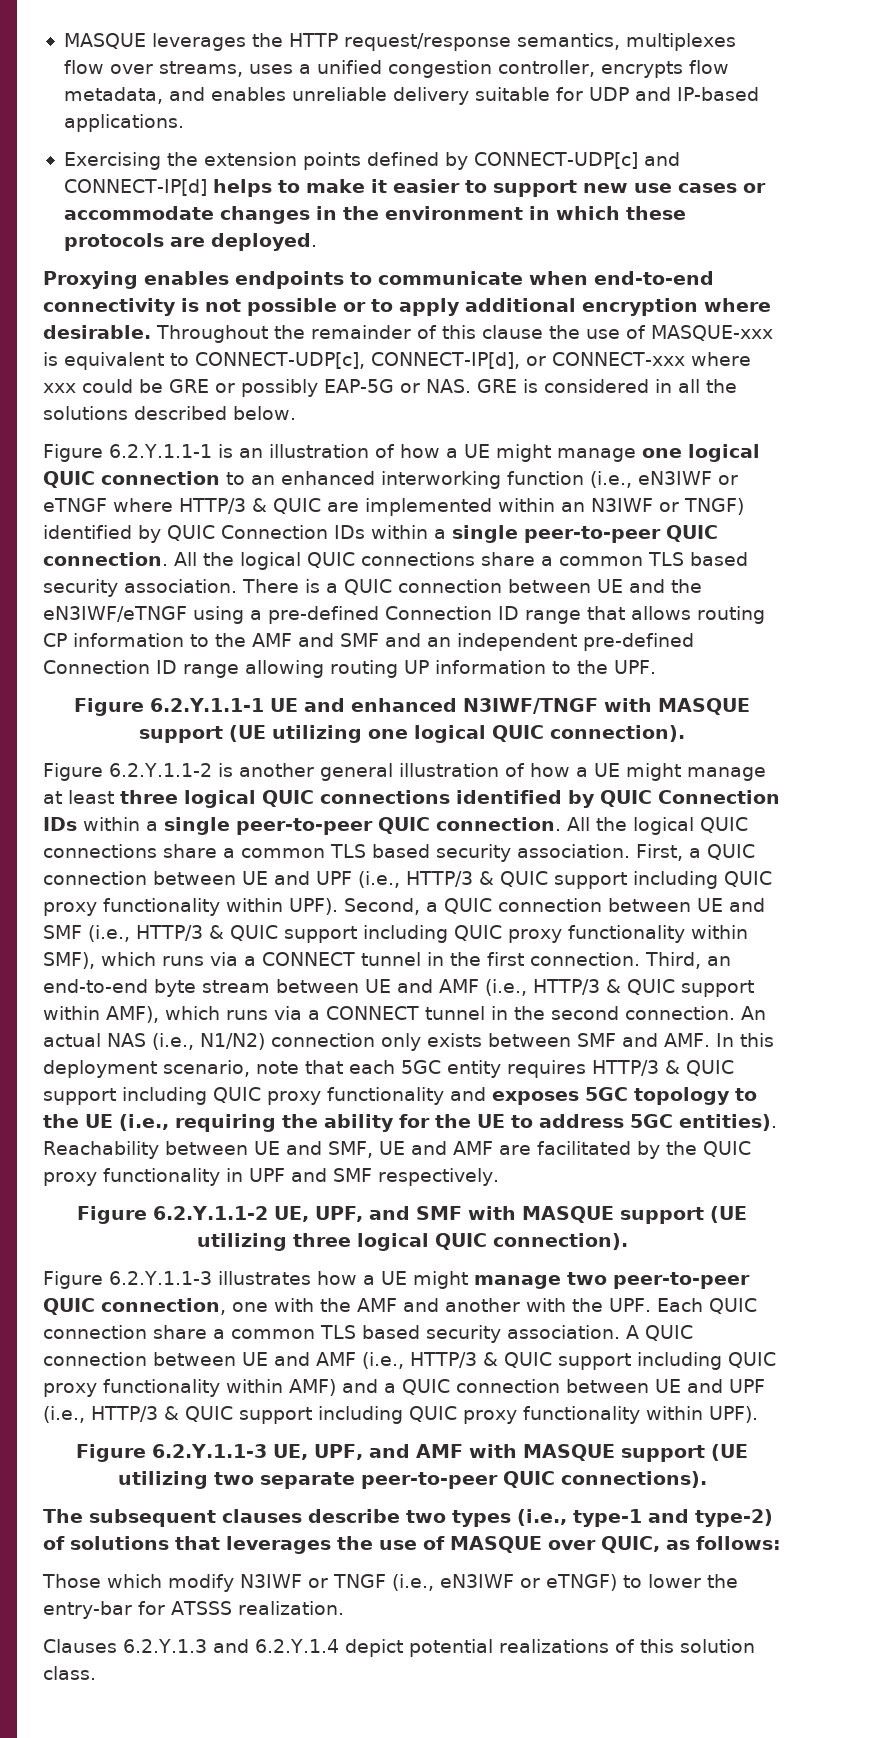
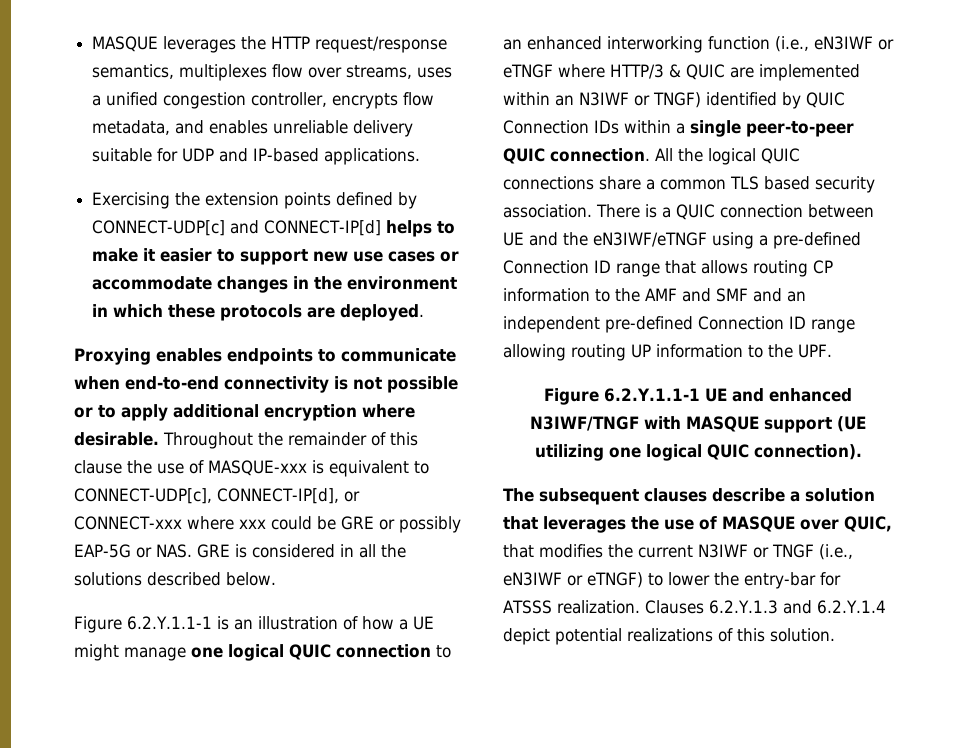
[43,763,766,781] [43,790,780,808] [43,817,748,835] [43,844,755,862] [43,871,772,889] [43,898,765,916] [43,925,748,943] [43,952,731,969] [43,979,754,997] [43,1006,766,1023] [43,1033,774,1051] [43,1060,734,1078] [43,1087,757,1105] [43,1114,777,1132] [43,1141,751,1159] [43,1168,499,1186] [76,1206,748,1224] [196,1233,628,1251] [43,1271,750,1289] [43,1298,757,1315] [43,1325,693,1343] [43,1352,776,1370] [43,1379,765,1397] [43,1406,758,1424] [76,1444,748,1462] [117,1471,707,1489] [43,1509,773,1527] [43,1536,169,1550] Figure 6.2.Y.1.1-2 is another general illustration of how a UE might manage at least three logical QUIC connections identified by QUIC Connection IDs within a single peer-to-peer QUIC connection. All the logical QUIC connections share a common TLS based security association. First, a QUIC connection between UE and UPF (i.e., HTTP/3 & QUIC support including QUIC proxy functionality within UPF). Second, a QUIC connection between UE and SMF (i.e., HTTP/3 & QUIC support including QUIC proxy functionality within SMF), which runs via a CONNECT tunnel in the first connection. Third, an end-to-end byte stream between UE and AMF (i.e., HTTP/3 & QUIC support within AMF), which runs via a CONNECT tunnel in the second connection. An actual NAS (i.e., N1/N2) connection only exists between SMF and AMF. In this deployment scenario, note that each 5GC entity requires HTTP/3 & QUIC support including QUIC proxy functionality and exposes 5GC topology to the UE (i.e., requiring the ability for the UE to address 5GC entities). Reachability between UE and SMF, UE and AMF are facilitated by the QUIC proxy functionality in UPF and SMF respectively. // Figure 6.2.Y.1.1-2 UE, UPF, and SMF with MASQUE support (UE utilizing three logical QUIC connection). // Figure 6.2.Y.1.1-3 illustrates how a UE might manage two peer-to-peer QUIC connection, one with the AMF and another with the UPF. Each QUIC connection share a common TLS based security association. A QUIC connection between UE and AMF (i.e., HTTP/3 & QUIC support including QUIC proxy functionality within AMF) and a QUIC connection between UE and UPF (i.e., HTTP/3 & QUIC support including QUIC proxy functionality within UPF). // Figure 6.2.Y.1.1-3 UE, UPF, and AMF with MASQUE support (UE utilizing two separate peer-to-peer QUIC connections). // The subsequent clauses describe two types (i.e., type-1 and type-2) of solutions -> [503,488,875,505] The subsequent clauses describe a solution
[666,1536,781,1550] [42,1574,234,1592] as follows: // Those which modify -> [503,544,693,558] that modifies the current
(344, 1608) // -> (640, 607) none
[679,1639,755,1653] [43,1666,96,1680] solution class. -> [770,628,835,642] solution.

